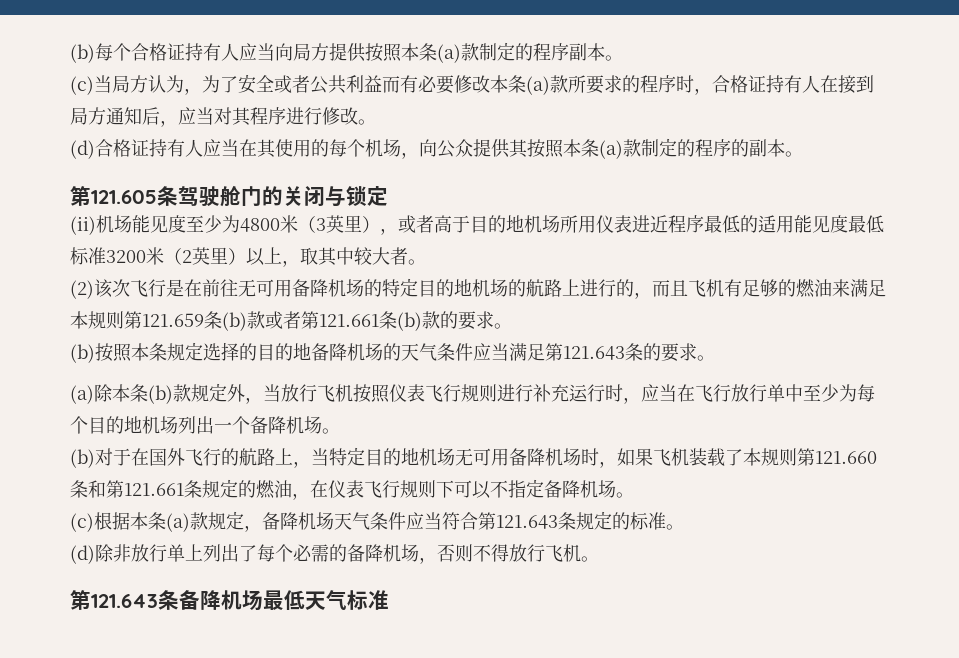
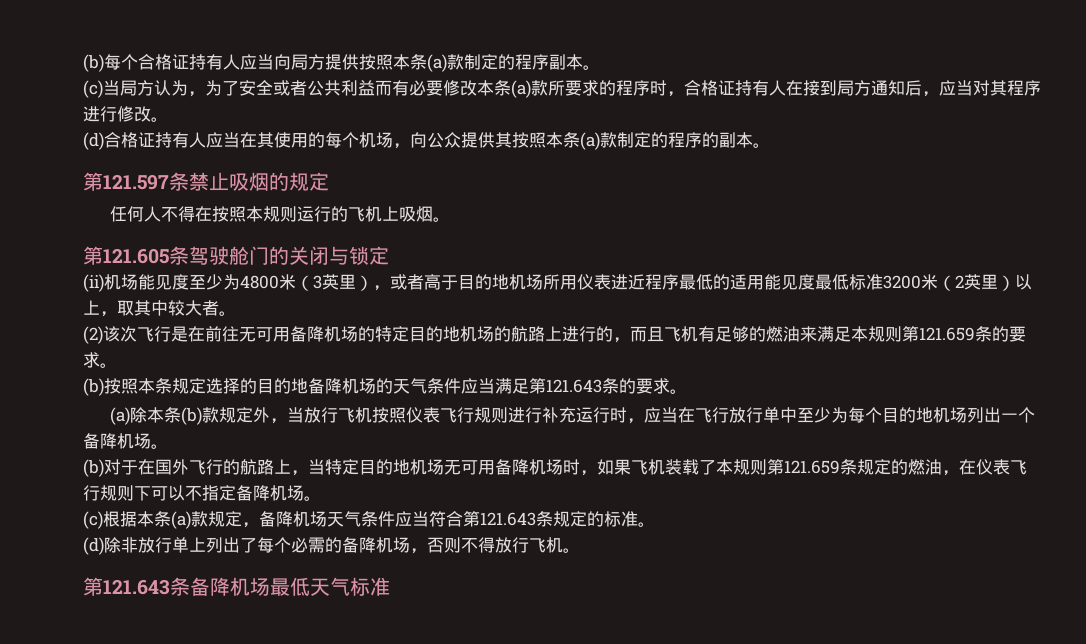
(803, 154) none -> [83,172,329,191] [110,206,451,222] // 第121.597条禁止吸烟的规定 // 任何人不得在按照本规则运行的飞机上吸烟。
[222,311,440,331] (b)款或者第121.661条(b)款 -> (992, 334) none
[815,451,877,464] [70,480,184,498] 121.660条和第121.661 -> [784,460,840,474] 121.659

